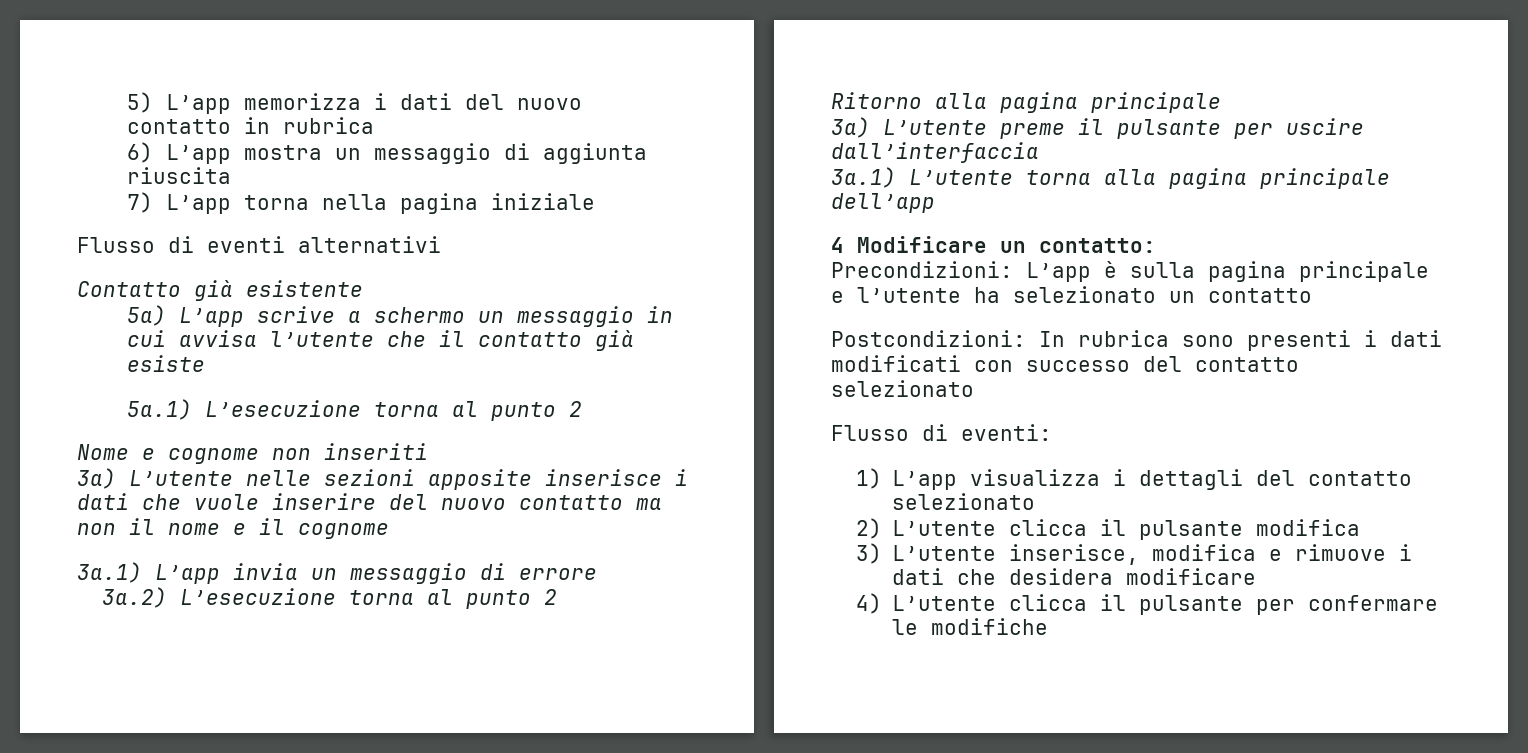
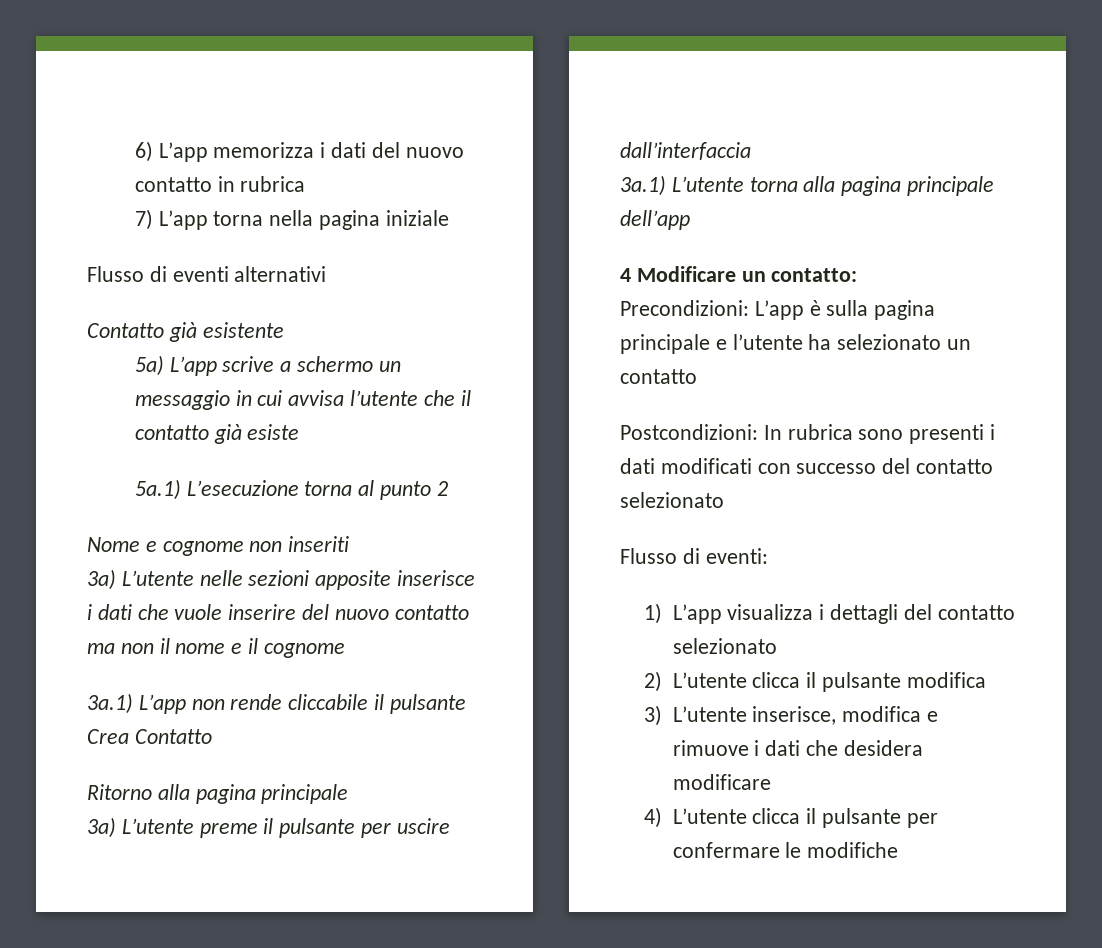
[127,92,154,113] 5) -> [134,141,153,162] 6)
[127,142,648,164] [127,167,232,184] // 6) L’app mostra un messaggio di aggiunta riuscita -> (306, 184) none
[233,563,597,584] [102,587,558,609] invia un messaggio di errore // 3a.2) L’esecuzione torna al punto 2 -> [191,694,466,714] [87,729,212,744] non rende cliccabile il pulsante Crea Contatto

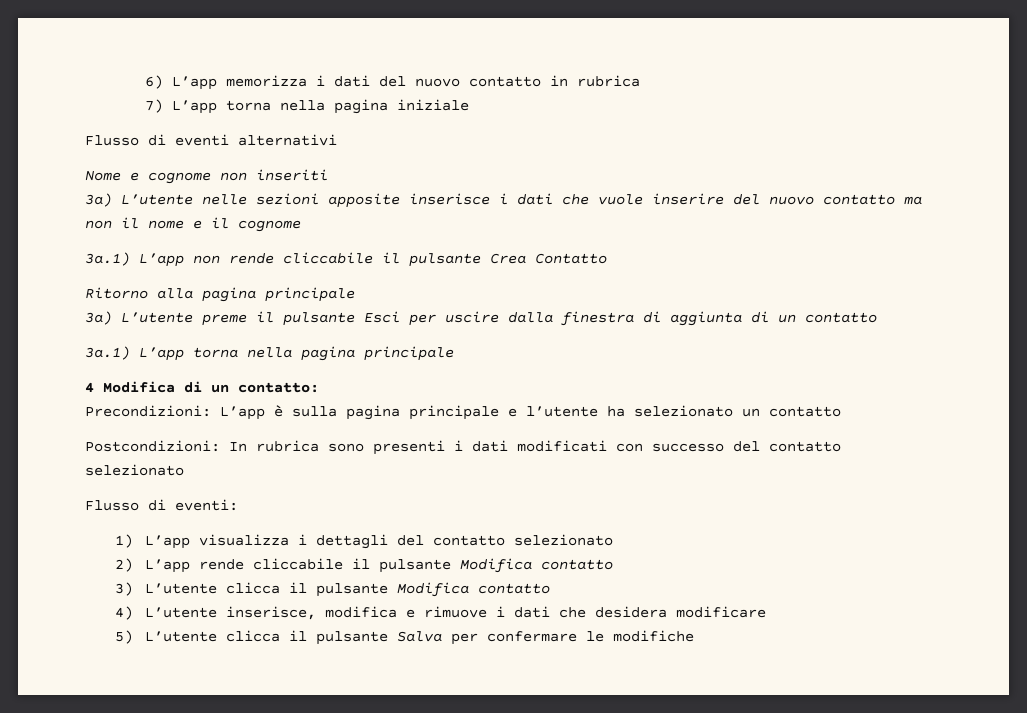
[87,322,284,342] [134,355,401,376] [134,390,471,410] [134,424,300,444] [134,479,448,500] // Contatto già esistente // 5a) L’app scrive a schermo un messaggio in cui avvisa l’utente che il contatto già esiste // 5a.1) L’esecuzione torna al punto 2 -> (337, 140) none
(356, 828) none -> [364,311,400,323] Esci
[620,142,751,160] [620,175,995,196] [620,210,690,230] dall’interfaccia // 3a.1) L’utente torna alla pagina principale dell’app -> [508,311,877,326] [85,346,454,361] dalla finestra di aggiunta di un contatto // 3a.1) L’app torna nella pagina principale
[636,266,736,282] Modificare -> [103,381,202,393] Modifica di
[672,672,986,692] [643,705,662,726] L’utente clicca il pulsante modifica // 3) -> [144,558,613,573] [114,582,550,597] [114,606,133,620] L’app rende cliccabile il pulsante Modifica contatto // 3) L’utente clicca il pulsante Modifica contatto // 4)
[643,807,902,828] 4) L’utente clicca il pulsante -> [114,630,442,645] 5) L’utente clicca il pulsante Salva

